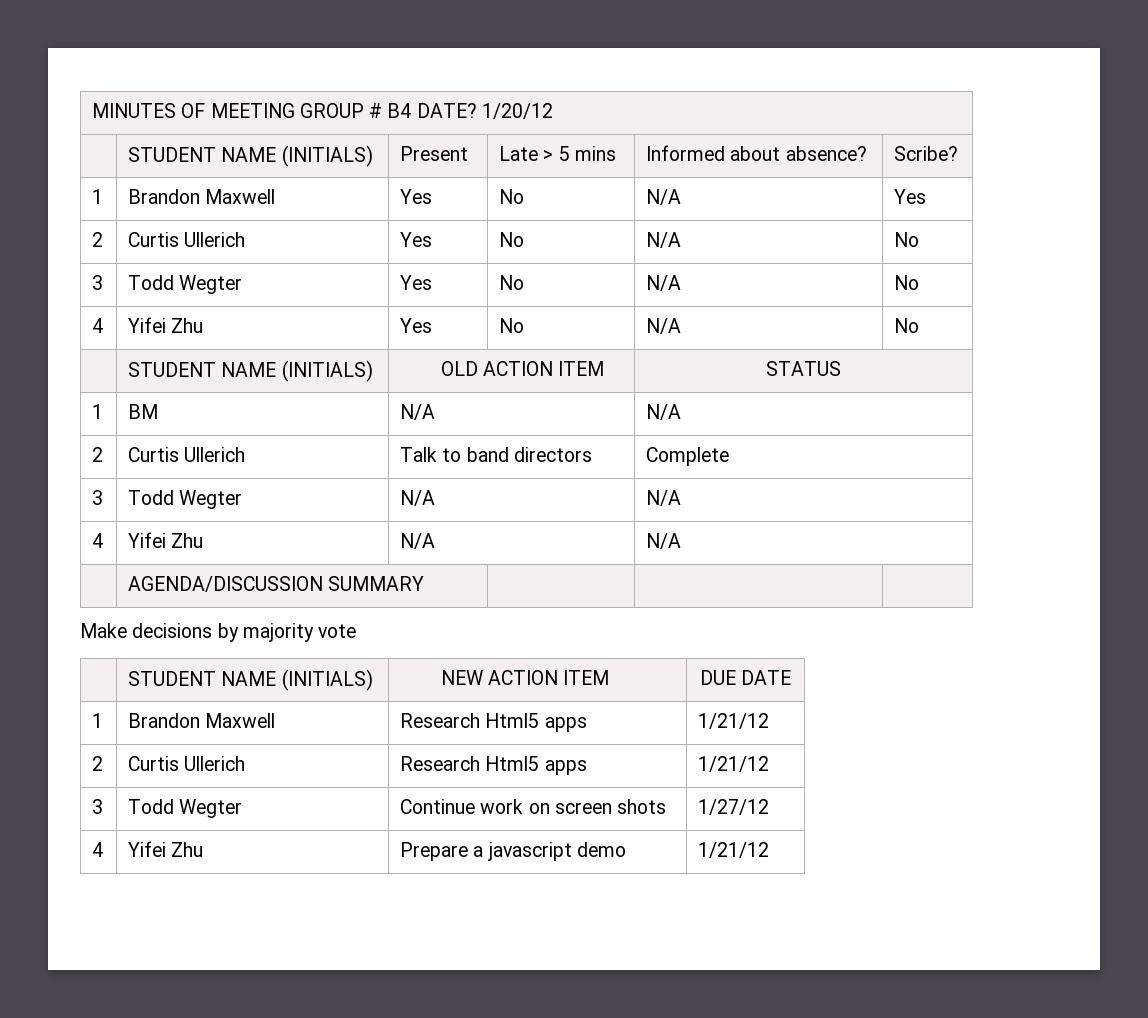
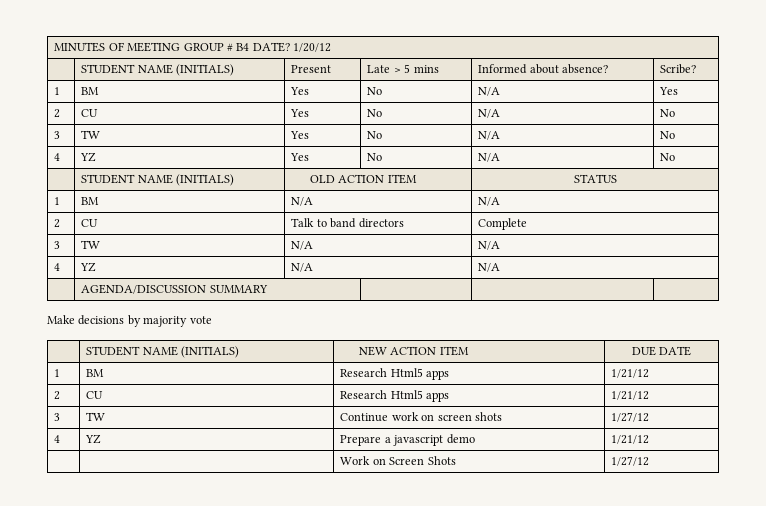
[128,189,276,204] Brandon Maxwell -> [81,87,100,95] BM
[128,232,246,247] Curtis Ullerich -> [81,109,99,117] CU
[128,275,243,294] Todd Wegter -> [81,130,101,139] TW
[128,317,204,333] Yifei Zhu -> [80,152,97,162] YZ
[128,447,246,462] Curtis Ullerich -> [81,219,99,227] CU
[128,490,243,509] Todd Wegter -> [81,240,101,249] TW
[128,532,204,548] Yifei Zhu -> [80,262,97,272] YZ
[128,713,276,728] Brandon Maxwell -> [86,369,105,377] BM
[128,756,246,771] Curtis Ullerich -> [86,391,104,399] CU
[128,799,243,818] Todd Wegter -> [86,412,106,421] TW
[128,841,204,857] Yifei Zhu -> [85,434,102,444] YZ
(770, 850) none -> [340,456,456,465] [611,456,650,466] // | | Work on Screen Shots | 1/27/12

